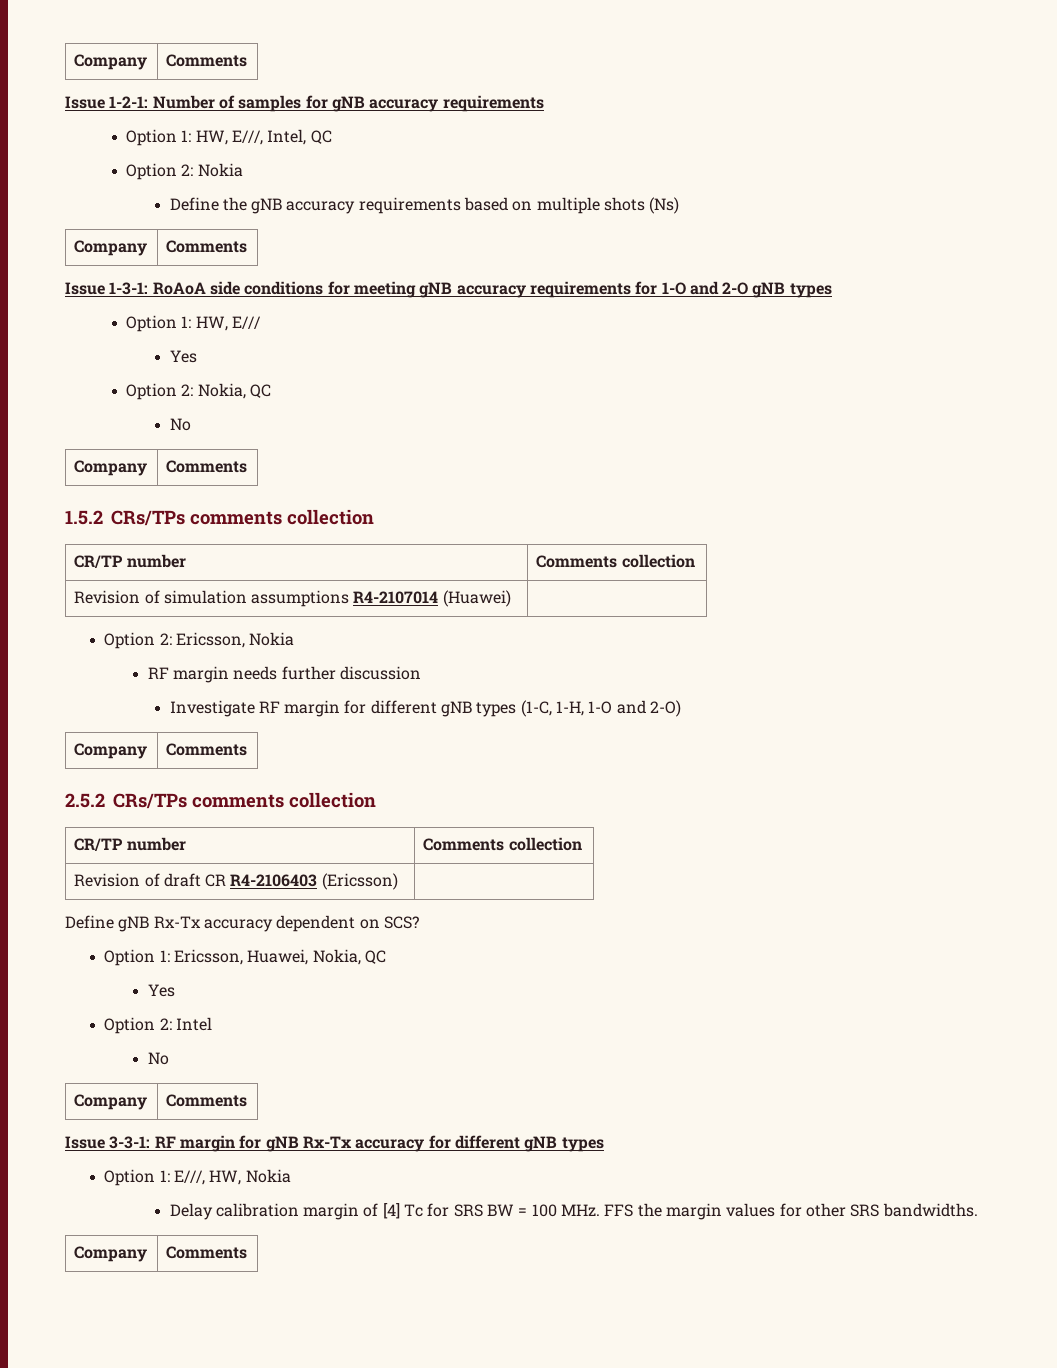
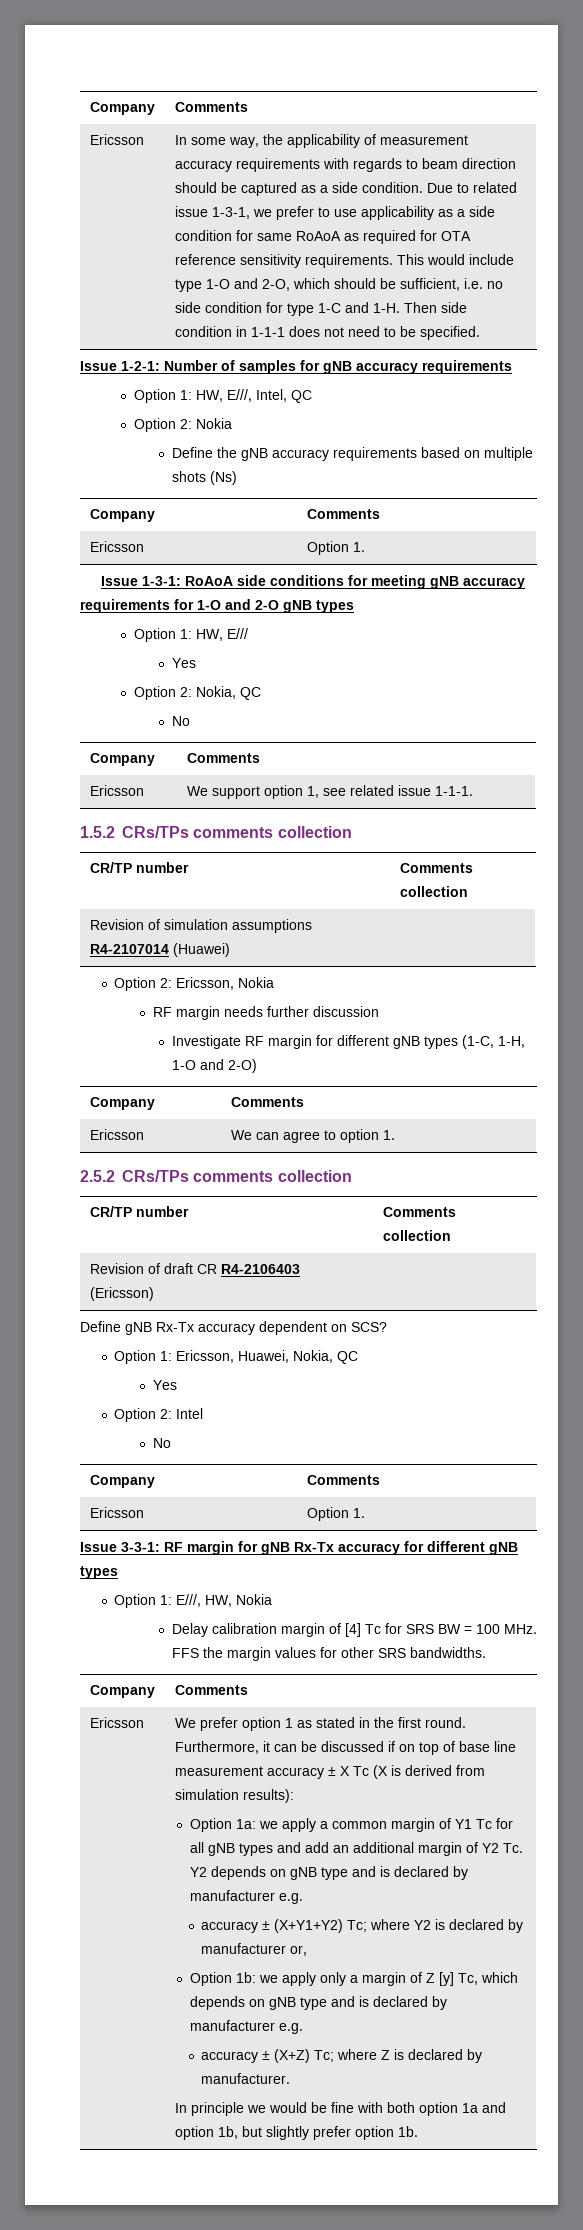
[74,54,148,70] [166,54,248,67] Company | Comments -> [89,102,155,115] [174,102,248,112] [89,134,144,145] [174,134,468,148] [174,158,516,172] [174,182,517,196] [174,206,495,220] [174,230,471,244] [174,254,514,268] [174,278,503,292] [174,302,467,316] [174,326,480,340] Company | Comments // Ericsson | In some way, the applicability of measurement accuracy requirements with regards to beam direction should be captured as a side condition. Due to related issue 1-3-1, we prefer to use applicability as a side condition for same RoAoA as required for OTA reference sensitivity requirements. This would include type 1-O and 2-O, which should be sufficient, i.e. no side condition for type 1-C and 1-H. Then side condition in 1-1-1 does not need to be specified.
(248, 246) none -> [89,541,144,552] [306,541,365,555] // Ericsson | Option 1.
(248, 466) none -> [89,785,144,796] [186,785,473,799] // Ericsson | We support option 1, see related issue 1-1-1.
(248, 749) none -> [89,1129,144,1140] [230,1129,395,1143] // Ericsson | We can agree to option 1.
(248, 1100) none -> [89,1507,144,1518] [306,1507,365,1521] // Ericsson | Option 1.
(248, 1252) none -> [89,1717,144,1728] [174,1717,466,1731] [174,1741,516,1755] [174,1765,485,1779] [174,1789,294,1803] [189,1818,513,1832] [189,1842,523,1856] [189,1866,468,1880] [189,1890,303,1904] [201,1919,524,1933] [201,1943,308,1956] [189,1972,518,1986] [189,1996,447,2010] [189,2020,303,2034] [201,2049,483,2063] [201,2073,291,2084] [174,2102,506,2116] [174,2126,418,2140] // Ericsson | We prefer option 1 as stated in the first round. Furthermore, it can be discussed if on top of base line measurement accuracy ± X Tc (X is derived from simulation results): // Option 1a: we apply a common margin of Y1 Tc for all gNB types and add an additional margin of Y2 Tc. Y2 depends on gNB type and is declared by manufacturer e.g. // accuracy ± (X+Y1+Y2) Tc; where Y2 is declared by manufacturer or, // Option 1b: we apply only a margin of Z [y] Tc, which depends on gNB type and is declared by manufacturer e.g. // accuracy ± (X+Z) Tc; where Z is declared by manufacturer. // In principle we would be fine with both option 1a and option 1b, but slightly prefer option 1b.

